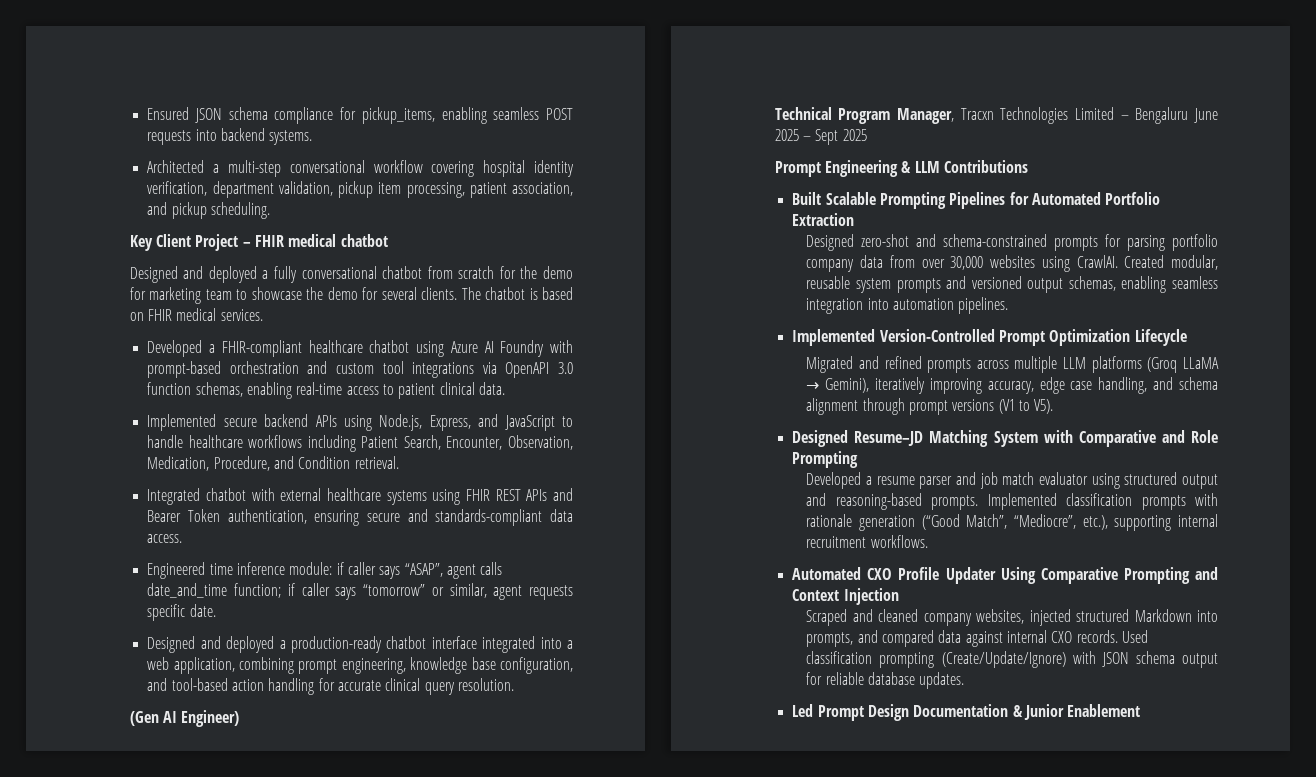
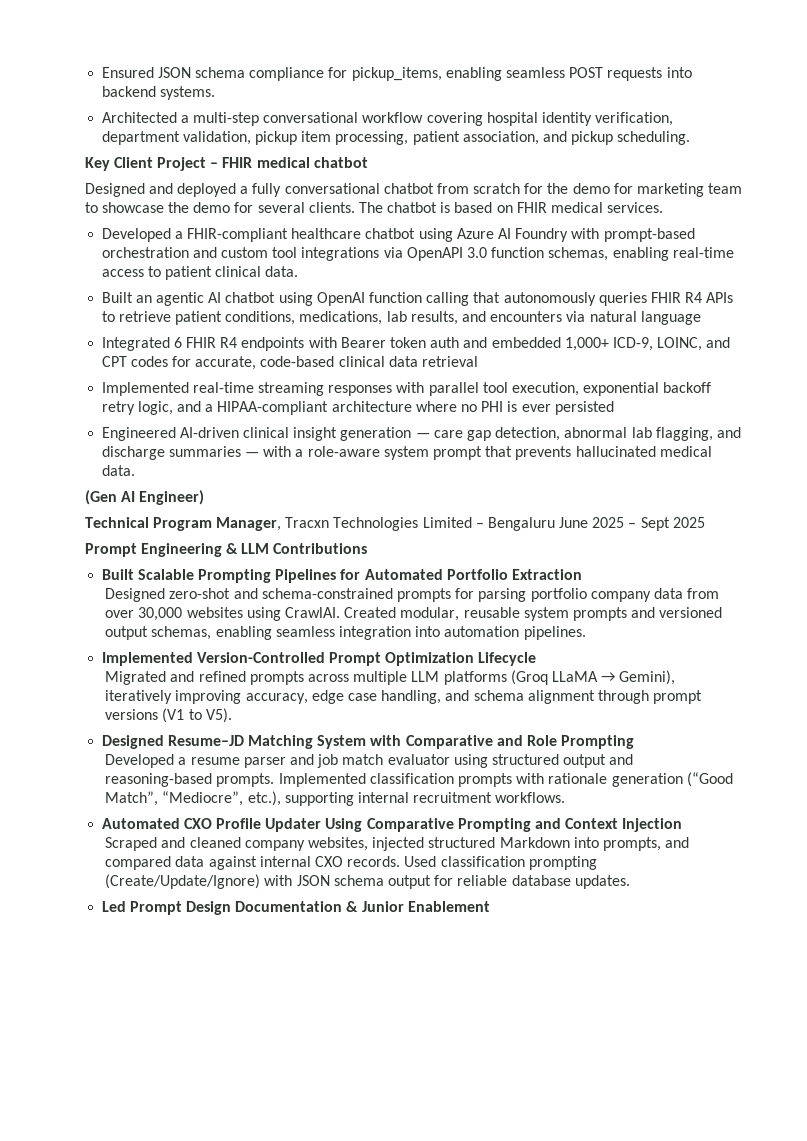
[147,414,574,431] [147,435,573,452] [147,456,399,471] [147,488,573,505] [147,509,573,526] [147,534,183,543] [147,562,503,579] [147,583,573,600] [147,604,216,621] [147,636,574,653] [147,657,573,674] [147,678,514,695] Implemented secure backend APIs using Node.js, Express, and JavaScript to handle healthcare workflows including Patient Search, Encounter, Observation, Medication, Procedure, and Condition retrieval. // Integrated chatbot with external healthcare systems using FHIR REST APIs and Bearer Token authentication, ensuring secure and standards-compliant data access. // Engineered time inference module: if caller says “ASAP”, agent calls date_and_time function; if caller says “tomorrow” or similar, agent requests specific date. // Designed and deployed a production-ready chatbot interface integrated into a web application, combining prompt engineering, knowledge base configuration, and tool-based action handling for accurate clinical query resolution. -> [101,292,734,306] [101,311,701,325] [101,337,731,351] [101,356,478,370] [101,382,712,396] [101,401,614,415] [101,427,741,441] [101,446,712,460] [101,465,135,476] Built an agentic AI chatbot using OpenAI function calling that autonomously queries FHIR R4 APIs to retrieve patient conditions, medications, lab results, and encounters via natural language // Integrated 6 FHIR R4 endpoints with Bearer token auth and embedded 1,000+ ICD-9, LOINC, and CPT codes for accurate, code-based clinical data retrieval // Implemented real-time streaming responses with parallel tool execution, exponential backoff retry logic, and a HIPAA-compliant architecture where no PHI is ever persisted // Engineered AI-driven clinical insight generation — care gap detection, abnormal lab flagging, and discharge summaries — with a role-aware system prompt that prevents hallucinated medical data.

